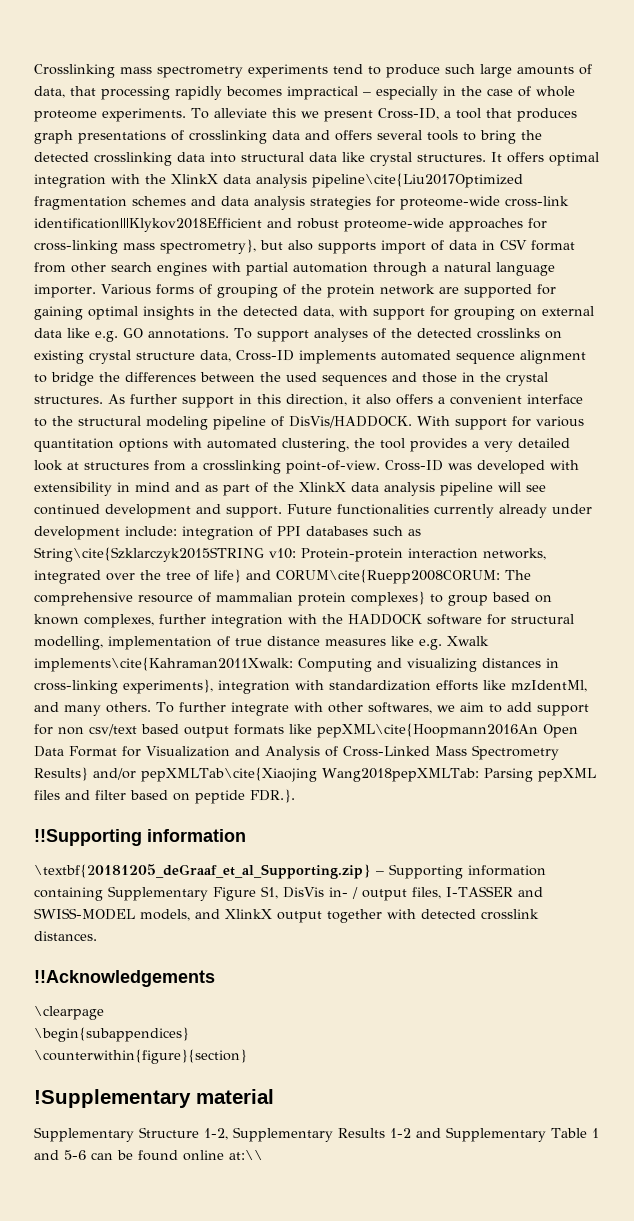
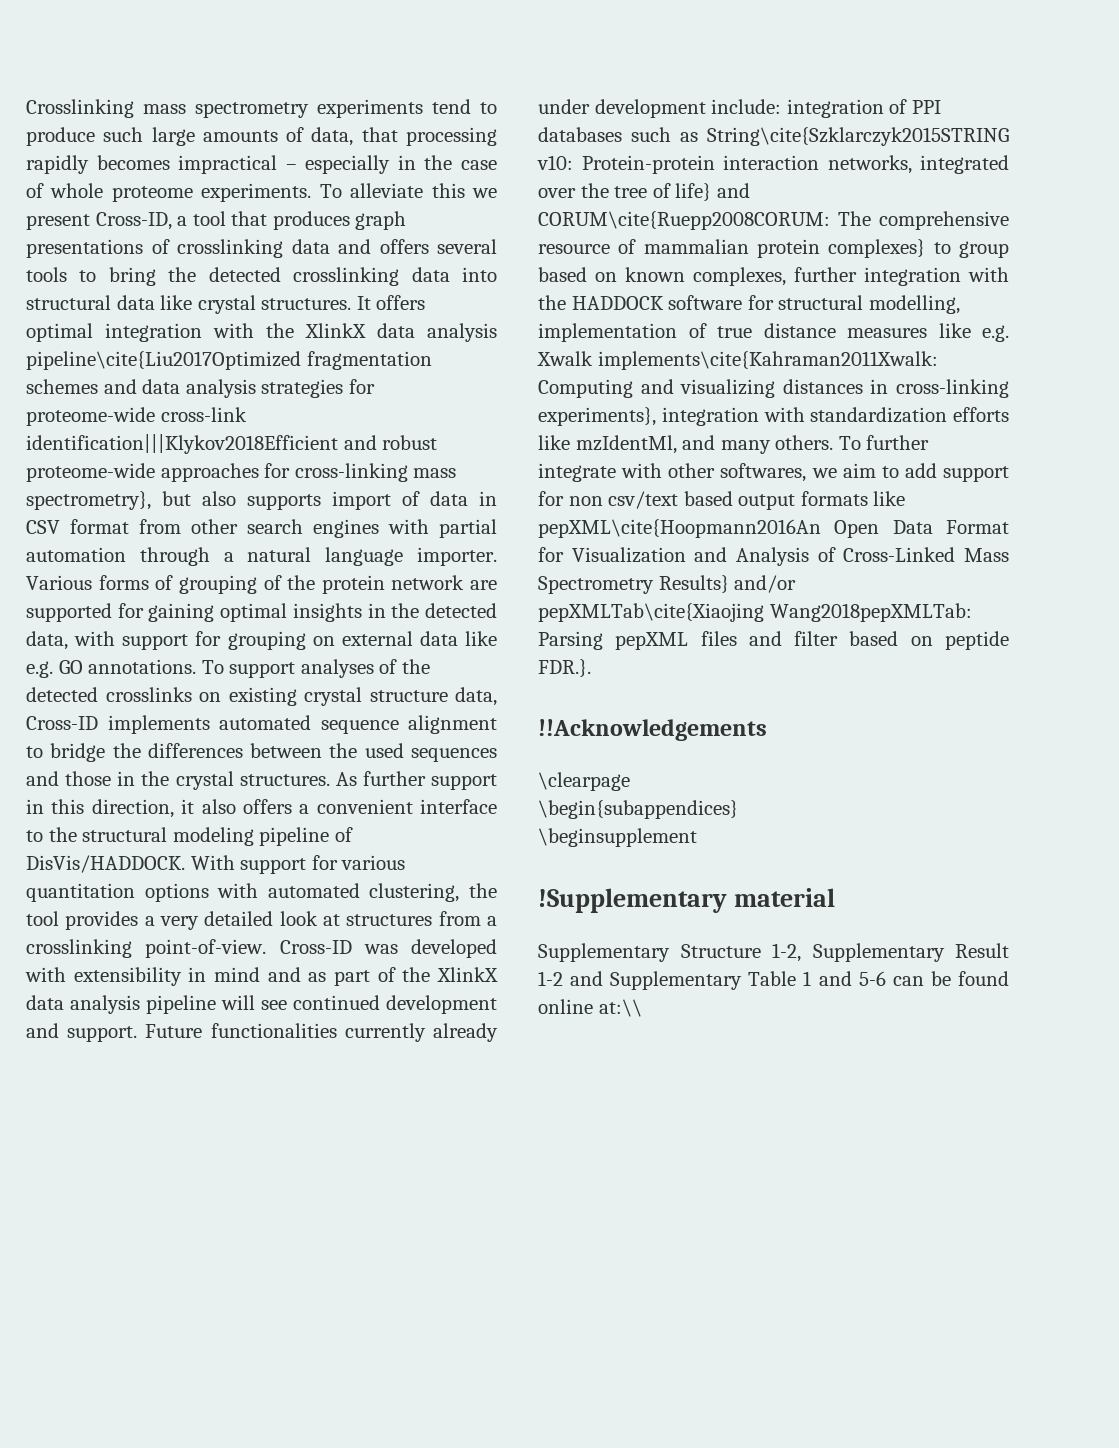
[34,829,246,846] [34,864,546,879] [34,886,543,901] [34,908,539,923] [34,931,97,941] // !!Supporting information // \textbf{20181205_deGraaf_et_al_Supporting.zip} – Supporting information containing Supplementary Figure S1, DisVis in- / output files, I-TASSER and SWISS-MODEL models, and XlinkX output together with detected crosslink distances. -> (591, 668) none
[34,1049,247,1064] \counterwithin{figure}{section} -> [538,828,697,847] \beginsupplement
[338,1128,385,1138] Results -> [955,943,1009,958] Result

